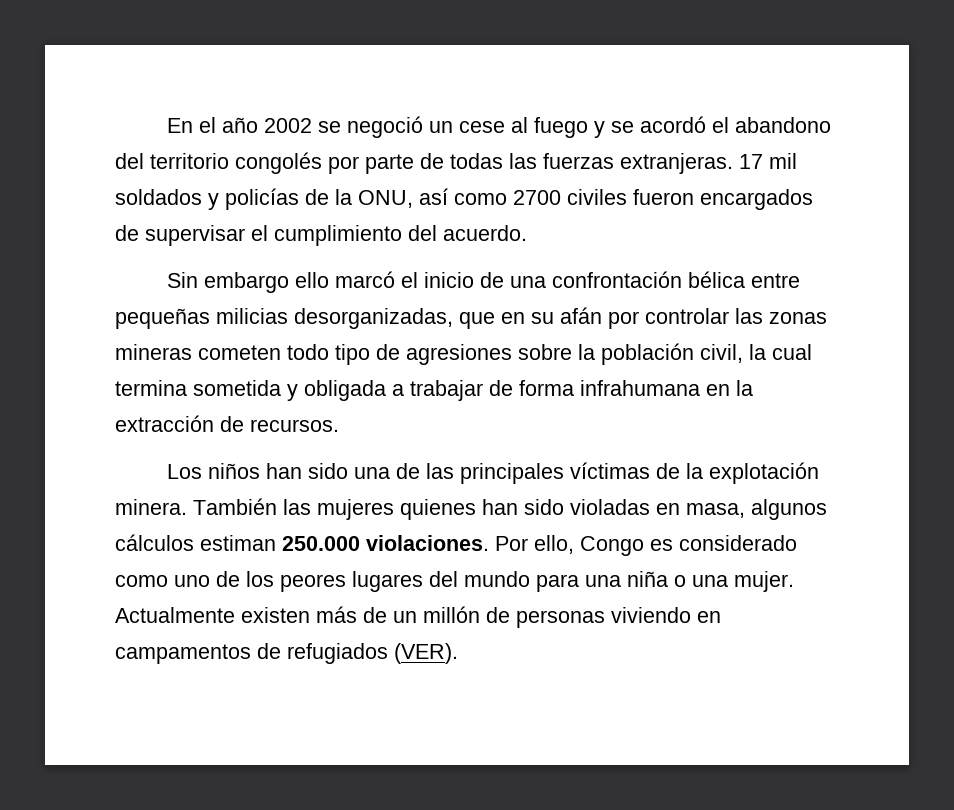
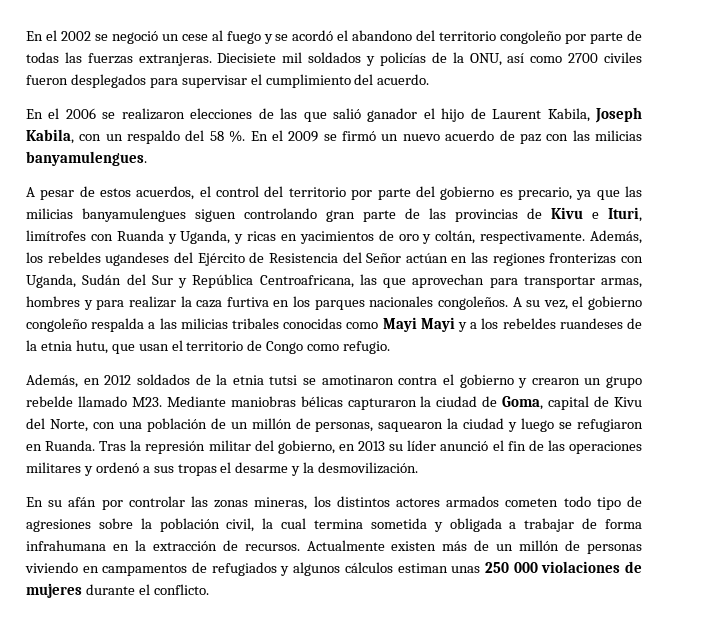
[166,117,258,133] En el año -> [26,30,57,41] En el
[235,152,322,174] congolés -> [500,30,562,44] congoleño
[739,154,763,169] 17 -> [217,53,277,63] Diecisiete
[700,189,813,210] [115,225,139,241] encargados de -> [70,74,178,88] desplegados para
[166,271,800,293] [115,308,525,329] Sin embargo ello marcó el inicio de una confrontación bélica entre pequeñas milicias desorganizadas, que en -> [26,107,642,123] [26,129,642,144] [26,151,147,166] [26,186,643,200] [26,207,642,222] [26,230,643,244] [26,252,643,266] [26,274,642,288] [26,296,642,310] [26,317,642,332] [26,340,391,354] [26,374,642,388] [26,396,642,410] [26,418,643,432] [26,440,643,454] [26,462,419,476] [26,497,43,507] En el 2006 se realizaron elecciones de las que salió ganador el hijo de Laurent Kabila, Joseph Kabila, con un respaldo del 58 %. En el 2009 se firmó un nuevo acuerdo de paz con las milicias banyamulengues. // A pesar de estos acuerdos, el control del territorio por parte del gobierno es precario, ya que las milicias banyamulengues siguen controlando gran parte de las provincias de Kivu e Ituri, limítrofes con Ruanda y Uganda, y ricas en yacimientos de oro y coltán, respectivamente. Además, los rebeldes ugandeses del Ejército de Resistencia del Señor actúan en las regiones fronterizas con Uganda, Sudán del Sur y República Centroafricana, las que aprovechan para transportar armas, hombres y para realizar la caza furtiva en los parques nacionales congoleños. A su vez, el gobierno congoleño respalda a las milicias tribales conocidas como Mayi Mayi y a los rebeldes ruandeses de la etnia hutu, que usan el territorio de Congo como refugio. // Además, en 2012 soldados de la etnia tutsi se amotinaron contra el gobierno y crearon un grupo rebelde llamado M23. Mediante maniobras bélicas capturaron la ciudad de Goma, capital de Kivu del Norte, con una población de un millón de personas, saquearon la ciudad y luego se refugiaron en Ruanda. Tras la represión militar del gobierno, en 2013 su líder anunció el fin de las operaciones militares y ordenó a sus tropas el desarme y la desmovilización. // En
[115,344,192,360] mineras -> [254,496,500,510] mineras, los distintos actores armados
[166,462,819,484] [115,498,827,520] [115,534,797,556] [115,571,794,592] // Los niños han sido una de las principales víctimas de la explotación minera. También las mujeres quienes han sido violadas en masa, algunos cálculos estiman 250.000 violaciones. Por ello, Congo es considerado como uno de los peores lugares del mundo para una niña o una mujer. -> (300, 547) none
[394,643,458,664] (VER). -> [280,561,642,576] [26,583,209,598] y algunos cálculos estiman unas 250 000 violaciones de mujeres durante el conflicto.

